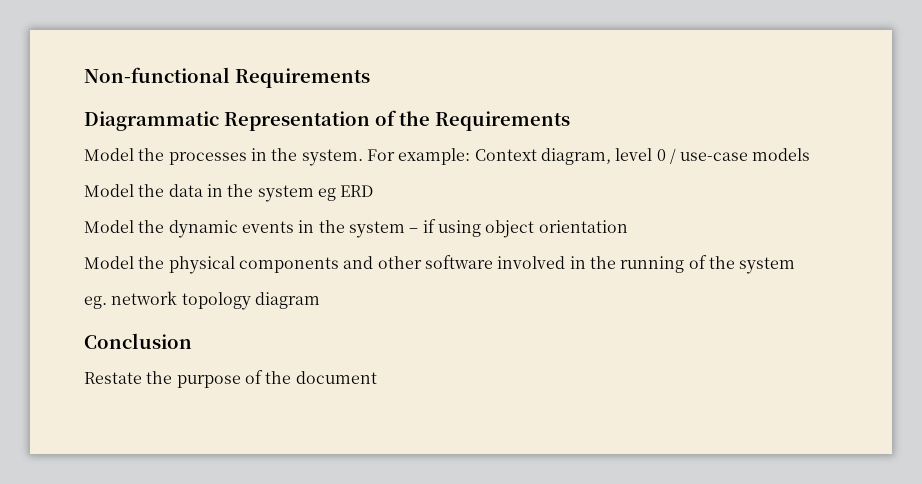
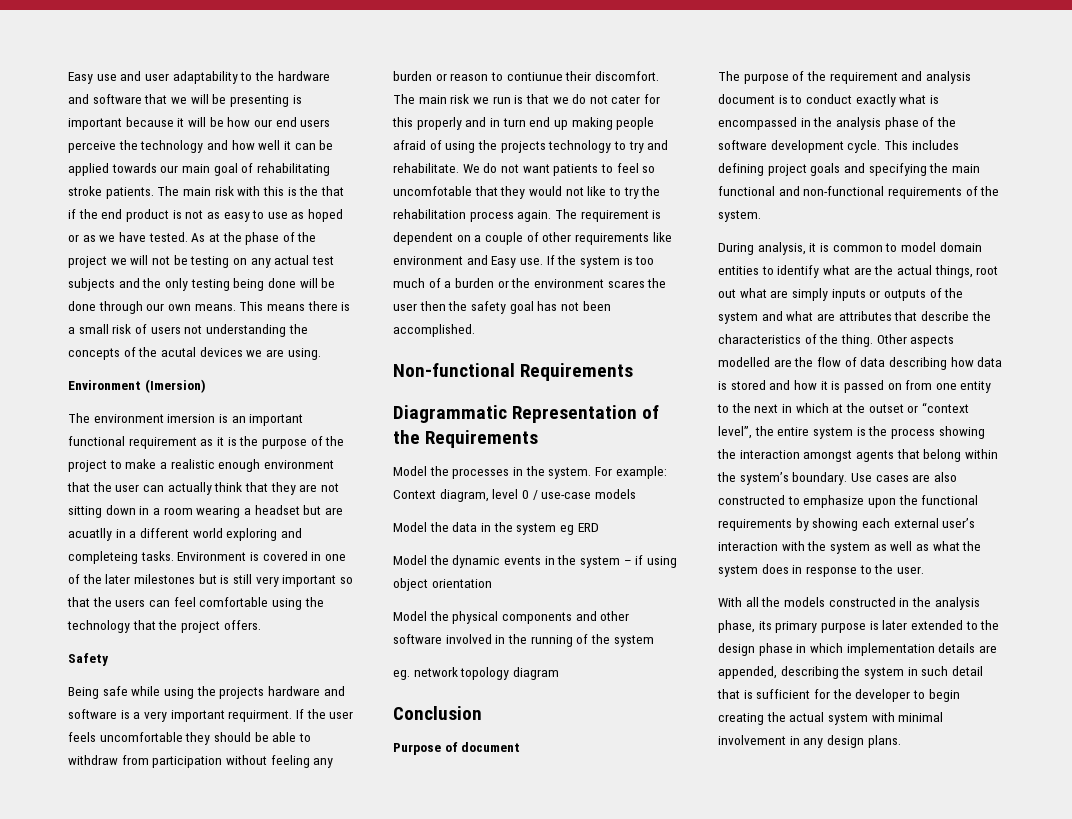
(84, 75) none -> [68,71,330,84] [68,94,302,107] [68,117,331,130] [68,140,334,153] [68,163,330,176] [68,186,344,199] [68,209,344,222] [68,232,317,245] [68,255,334,268] [68,278,336,291] [68,301,351,314] [68,324,308,337] [68,347,321,360] [68,379,206,393] [68,413,304,426] [68,436,345,449] [68,459,334,472] [67,482,339,495] [68,505,343,518] [68,528,302,541] [68,551,346,564] [68,574,353,587] [67,597,324,610] [67,620,261,633] [68,653,109,666] [68,686,345,699] [68,709,354,722] [68,732,311,745] [68,755,334,768] [393,71,659,81] [393,94,661,104] [392,117,655,130] [393,140,669,153] [393,163,656,176] [393,186,661,199] [393,209,662,222] [393,232,672,245] [393,255,655,268] [393,278,667,288] [393,301,611,314] [393,324,475,337] Easy use and user adaptability to the hardware and software that we will be presenting is important because it will be how our end users perceive the technology and how well it can be applied towards our main goal of rehabilitating stroke patients. The main risk with this is the that if the end product is not as easy to use as hoped or as we have tested. As at the phase of the project we will not be testing on any actual test subjects and the only testing being done will be done through our own means. This means there is a small risk of users not understanding the concepts of the acutal devices we are using. // Environment (Imersion) // The environment imersion is an important functional requirement as it is the purpose of the project to make a realistic enough environment that the user can actually think that they are not sitting down in a room wearing a headset but are acuatlly in a different world exploring and completeing tasks. Environment is covered in one of the later milestones but is still very important so that the users can feel comfortable using the technology that the project offers. // Safety // Being safe while using the projects hardware and software is a very important requirment. If the user feels uncomfortable they should be able to withdraw from participation without feeling any burden or reason to contiunue their discomfort. The main risk we run is that we do not cater for this properly and in turn end up making people afraid of using the projects technology to try and rehabilitate. We do not want patients to feel so uncomfotable that they would not like to try the rehabilitation process again. The requirement is dependent on a couple of other requirements like environment and Easy use. If the system is too much of a burden or the environment scares the user then the safety goal has not been accomplished. //
[84,370,377,388] Restate the purpose of the document -> [393,742,521,755] [718,71,971,84] [718,94,939,107] [718,117,956,130] [718,140,959,153] [718,163,980,176] [718,186,1000,199] [718,210,761,222] [718,242,982,255] [718,265,999,278] [718,288,964,301] [718,311,991,324] [718,334,955,347] [718,357,1003,370] [718,380,992,393] [717,402,969,413] [718,426,985,439] [717,449,998,462] [717,472,957,485] [718,495,979,508] [718,518,976,531] [718,541,982,554] [718,564,924,577] [718,597,980,610] [718,620,1000,633] [718,643,997,656] [718,666,983,679] [717,689,960,702] [718,712,944,725] [718,735,901,748] Purpose of document // The purpose of the requirement and analysis document is to conduct exactly what is encompassed in the analysis phase of the software development cycle. This includes defining project goals and specifying the main functional and non-functional requirements of the system. // During analysis, it is common to model domain entities to identify what are the actual things, root out what are simply inputs or outputs of the system and what are attributes that describe the characteristics of the thing. Other aspects modelled are the flow of data describing how data is stored and how it is passed on from one entity to the next in which at the outset or “context level”, the entire system is the process showing the interaction amongst agents that belong within the system’s boundary. Use cases are also constructed to emphasize upon the functional requirements by showing each external user’s interaction with the system as well as what the system does in response to the user. // With all the models constructed in the analysis phase, its primary purpose is later extended to the design phase in which implementation details are appended, describing the system in such detail that is sufficient for the developer to begin creating the actual system with minimal involvement in any design plans.

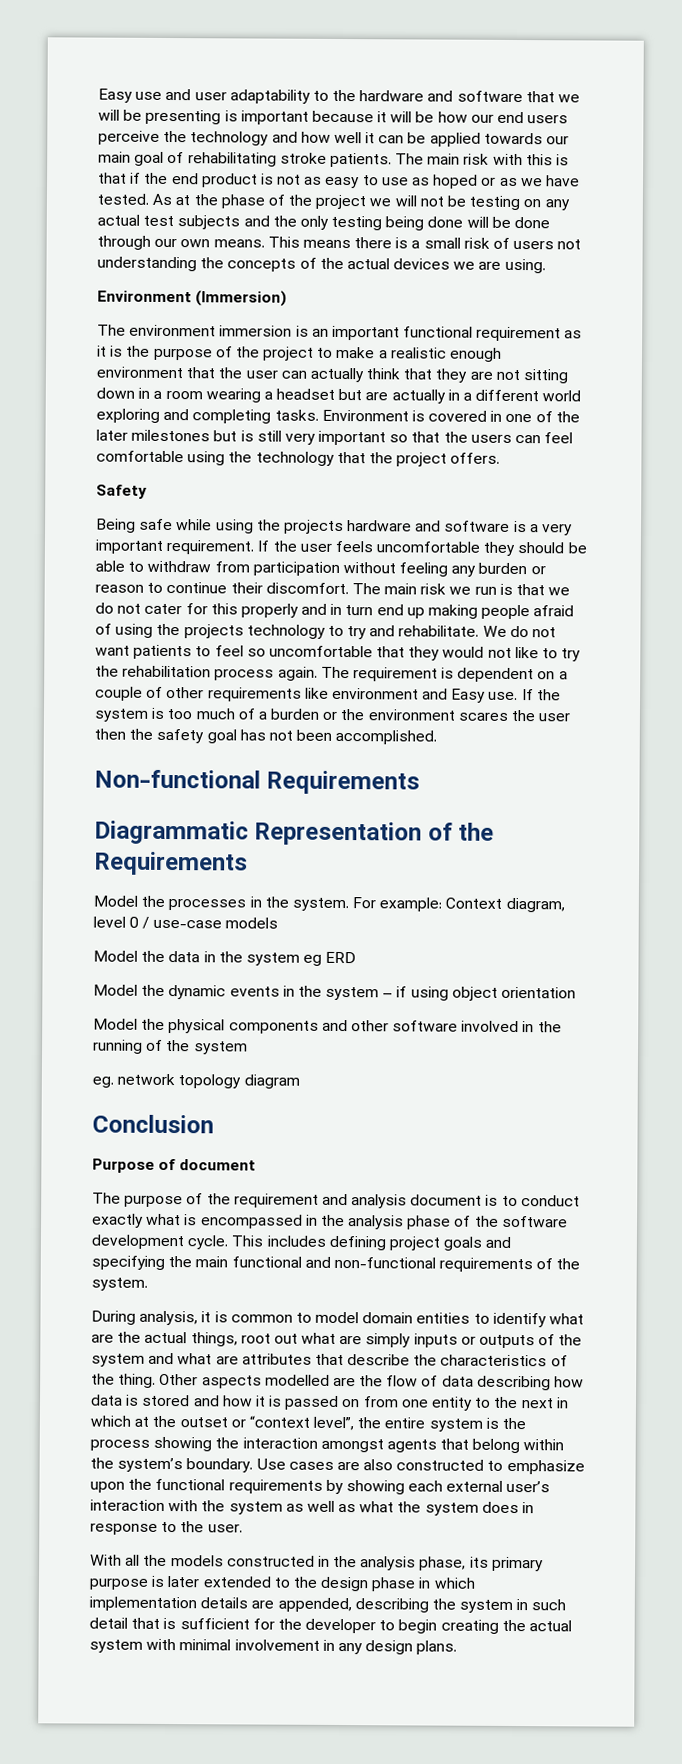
[299,186,319,196] the -> (570, 160) none
[160,347,196,357] acutal -> [346,258,390,270] actual
[144,379,206,393] (Imersion) -> [195,290,288,307] (Immersion)
[167,414,216,423] imersion -> [219,325,293,337] immersion
[68,528,112,541] acuatlly -> [391,389,446,404] actually
[68,551,138,564] completeing -> [192,409,272,424] completing
[228,710,293,722] requirment. -> [166,539,255,555] requirement.
[506,72,563,81] contiunue -> [166,581,228,594] continue
[393,186,472,196] uncomfotable -> [268,645,373,658] uncomfortable

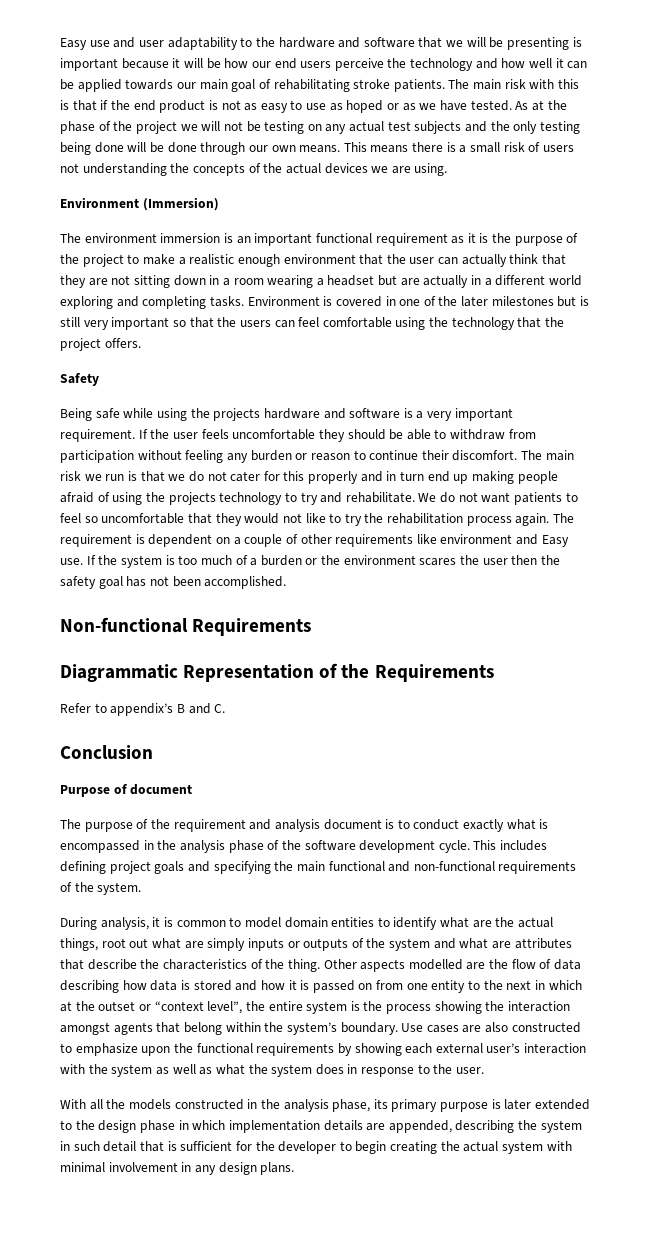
[93,895,565,913] [93,916,278,929] [93,950,357,966] [93,984,577,1001] [93,1018,562,1034] [93,1039,248,1055] [92,1073,300,1089] Model the processes in the system. For example: Context diagram, level 0 / use-case models // Model the data in the system eg ERD // Model the dynamic events in the system – if using object orientation // Model the physical components and other software involved in the running of the system // eg. network topology diagram -> [60,703,226,716] Refer to appendix’s B and C.

